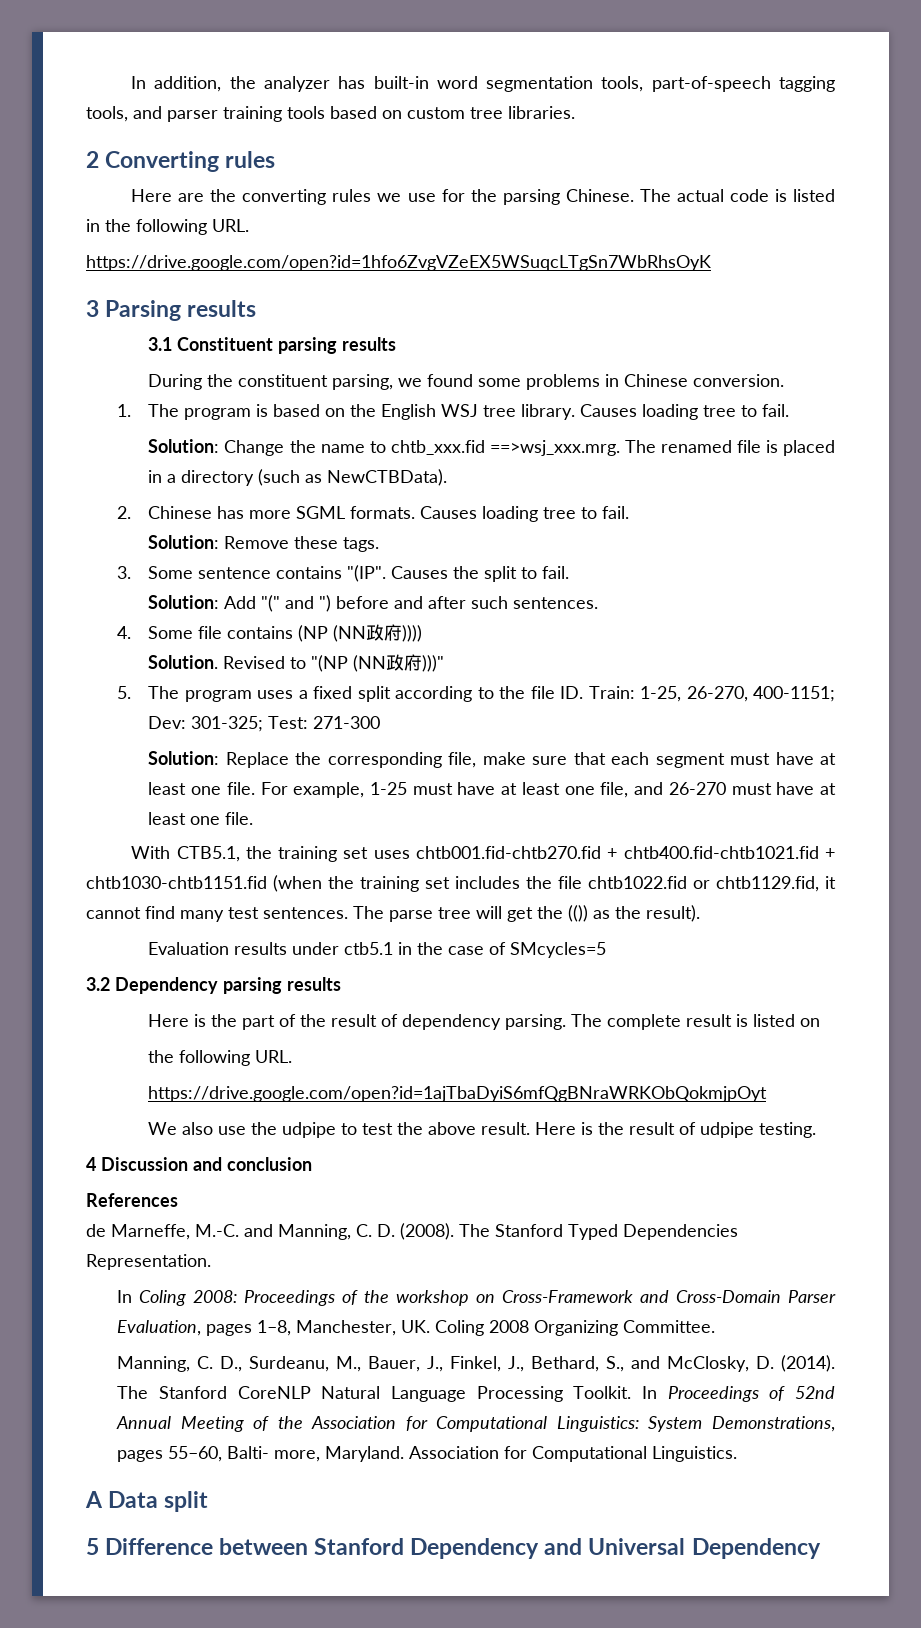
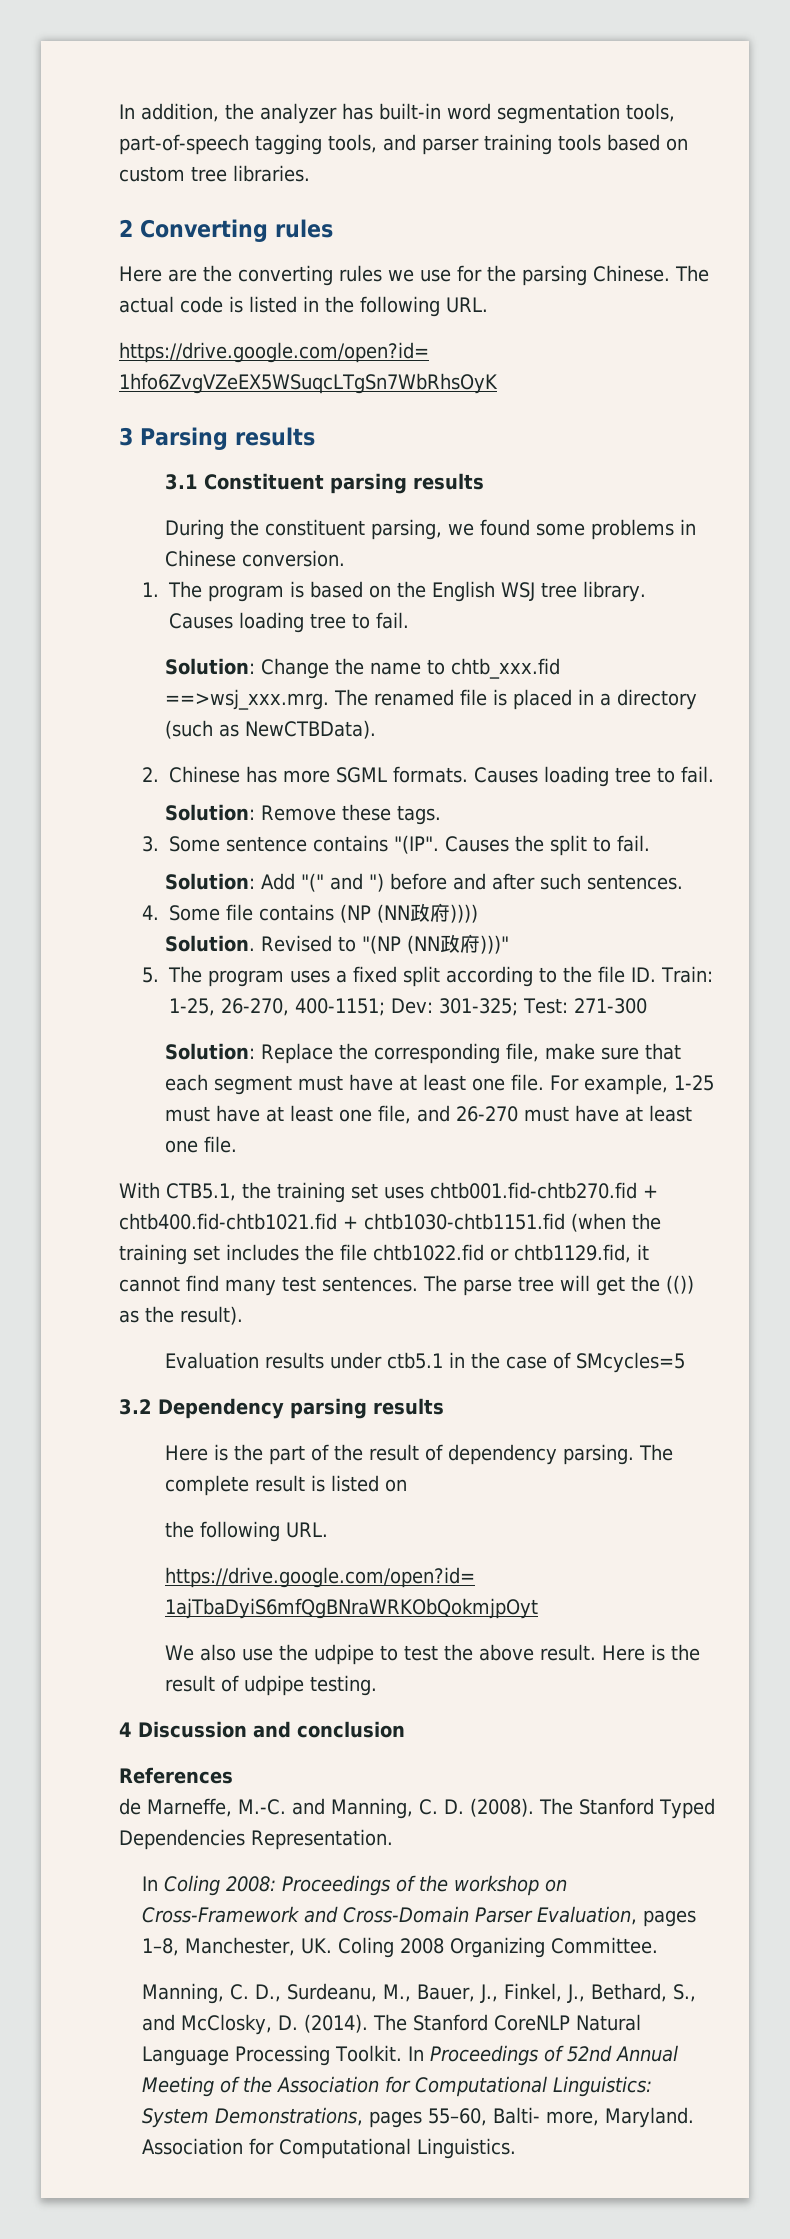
[85,1491,209,1512] [86,1538,821,1559] // A Data split // 5 Difference between Stanford Dependency and Universal Dependency -> (517, 2148) none

